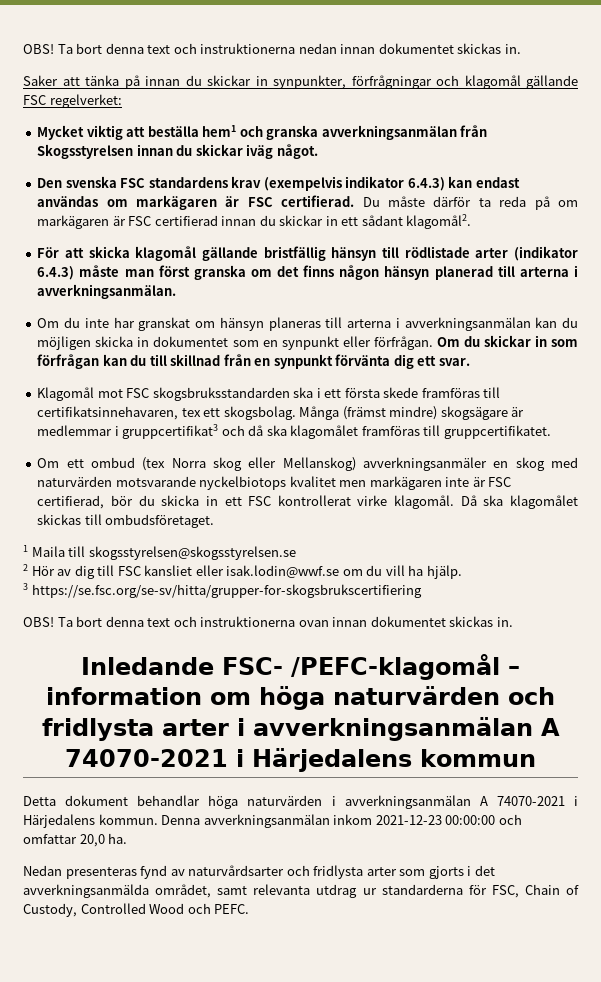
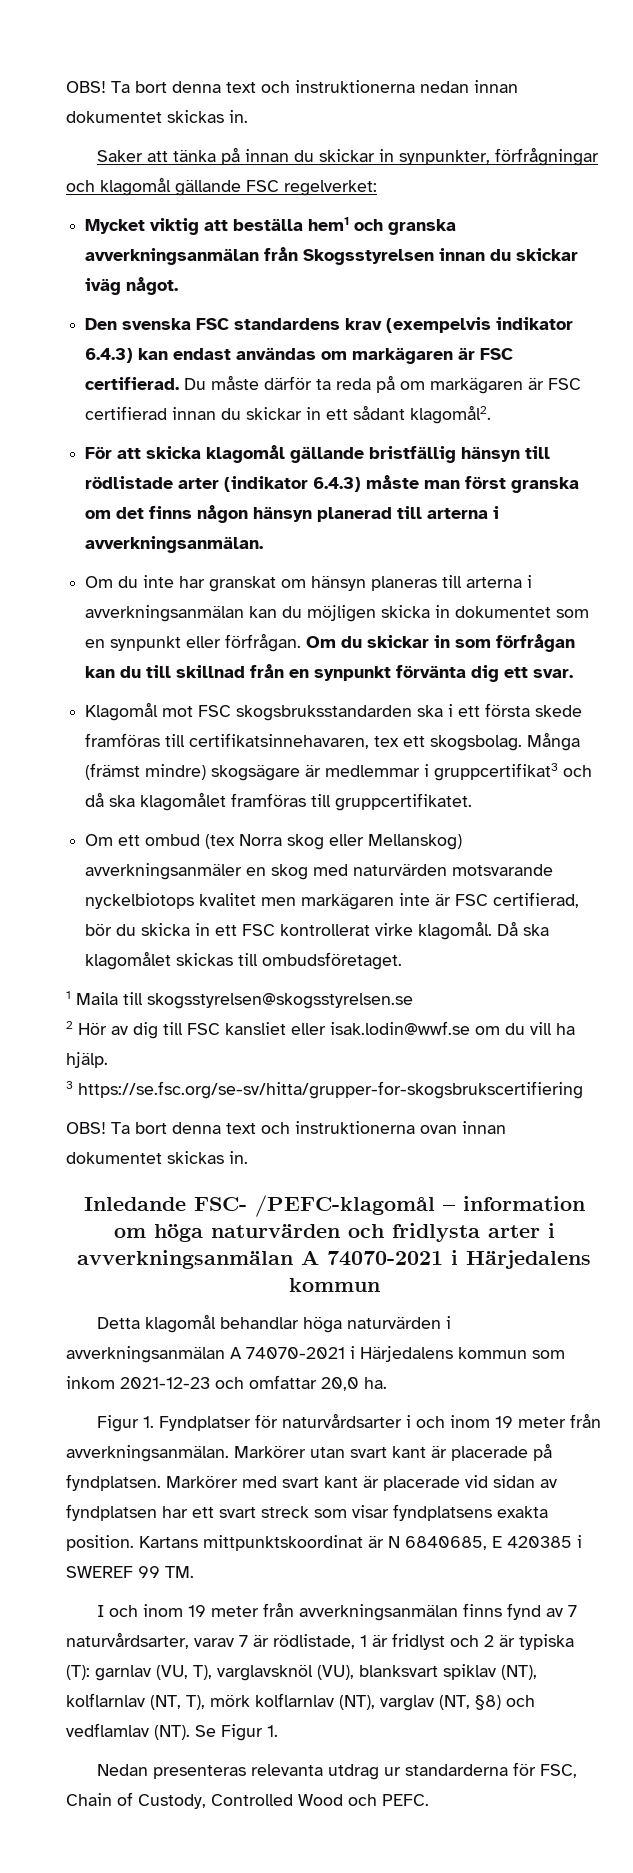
[65,795,129,806] dokument -> [145,1314,217,1333] klagomål
[98,814,330,828] kommun. Denna avverkningsanmälan -> [458,1347,565,1359] kommun som
[445,815,496,825] 00:00:00 -> (210, 1383) none
[23,865,495,879] [23,884,248,898] Nedan presenteras fynd av naturvårdsarter och fridlysta arter som gjorts i det avverkningsanmälda området, samt -> [97,1413,602,1432] [66,1443,552,1462] [66,1474,557,1491] [66,1504,548,1521] [66,1535,582,1551] [66,1566,194,1578] [97,1602,578,1621] [66,1632,574,1650] [66,1664,537,1681] [66,1693,535,1711] [66,1723,278,1741] [97,1764,247,1779] Figur 1. Fyndplatser för naturvårdsarter i och inom 19 meter från avverkningsanmälan. Markörer utan svart kant är placerade på fyndplatsen. Markörer med svart kant är placerade vid sidan av fyndplatsen har ett svart streck som visar fyndplatsens exakta position. Kartans mittpunktskoordinat är N 6840685, E 420385 i SWEREF 99 TM. // I och inom 19 meter från avverkningsanmälan finns fynd av 7 naturvårdsarter, varav 7 är rödlistade, 1 är fridlyst och 2 är typiska (T): garnlav (VU, T), varglavsknöl (VU), blanksvart spiklav (NT), kolflarnlav (NT, T), mörk kolflarnlav (NT), varglav (NT, §8) och vedflamlav (NT). Se Figur 1. // Nedan presenteras

